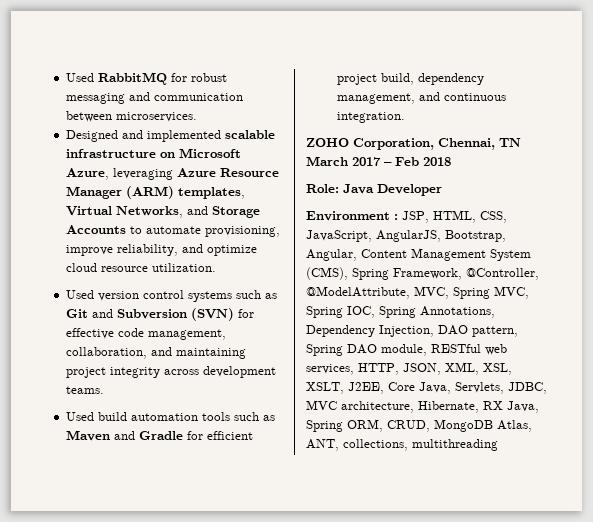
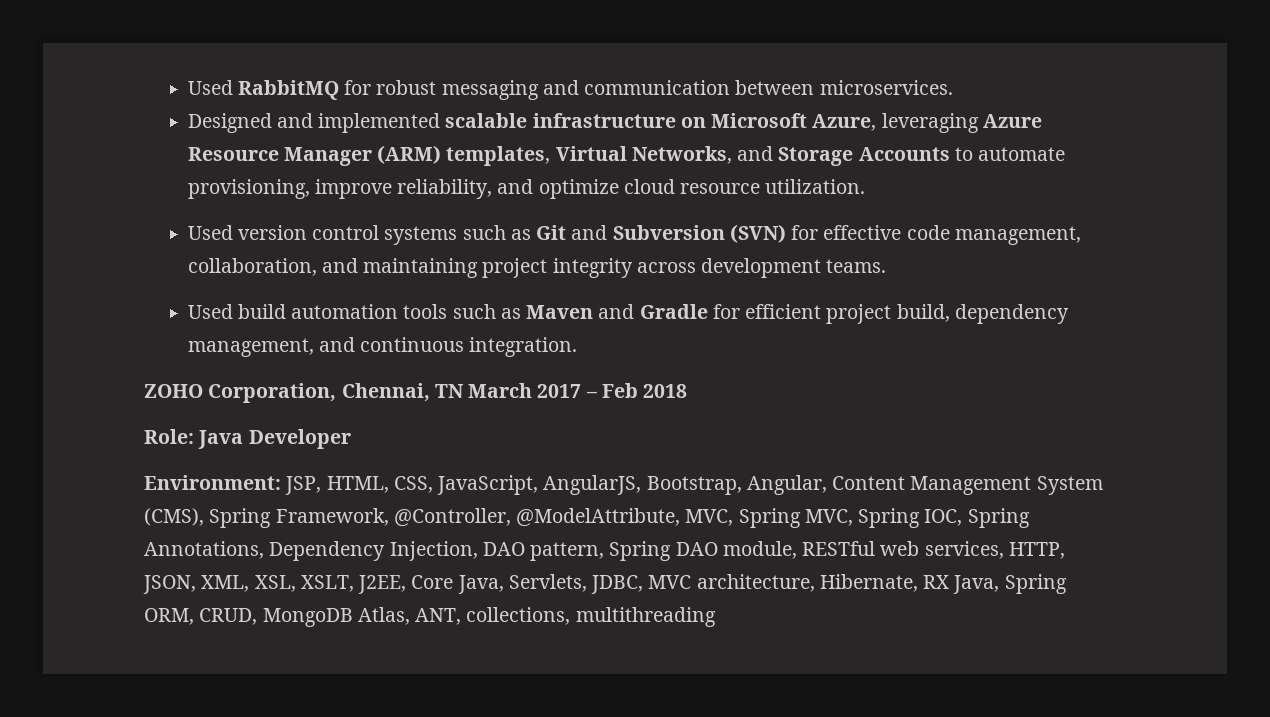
[306,211,398,221] Environment : -> [144,475,281,490] Environment:

